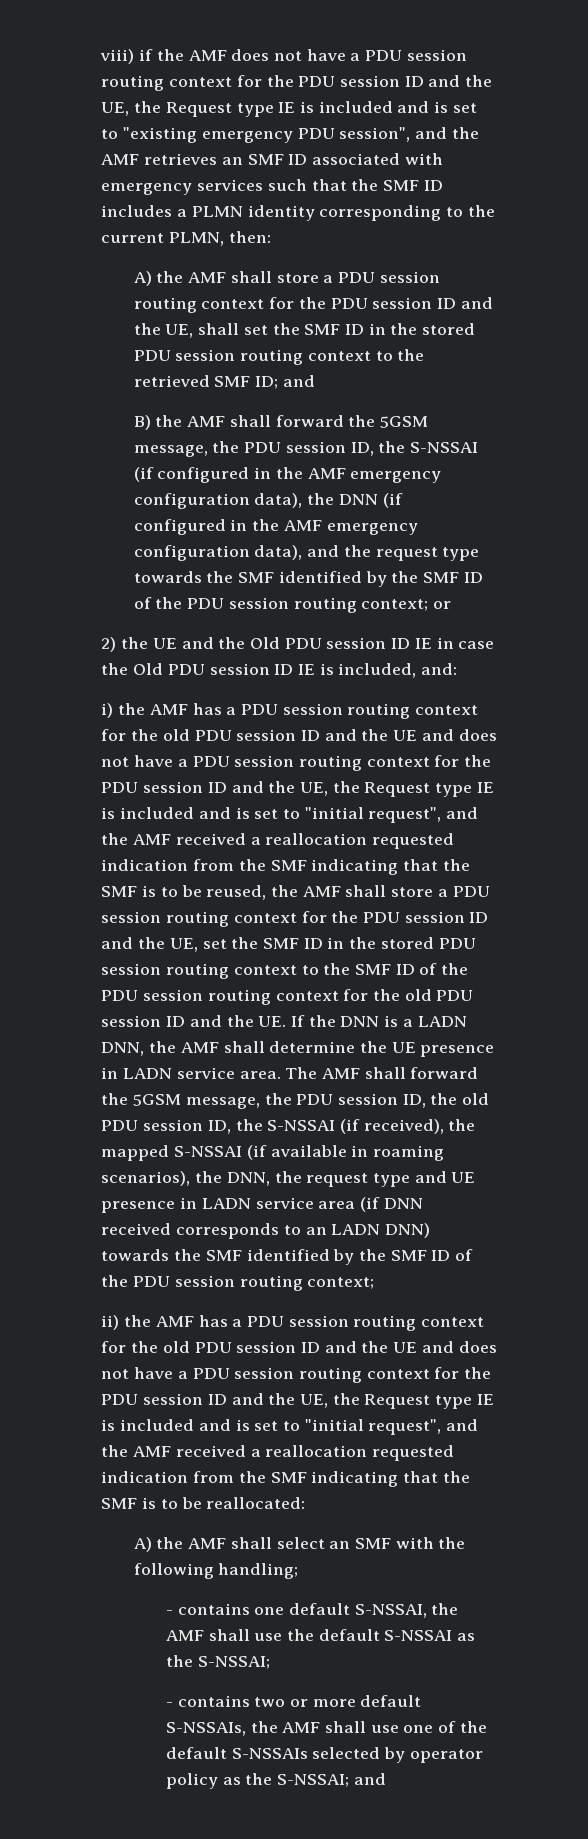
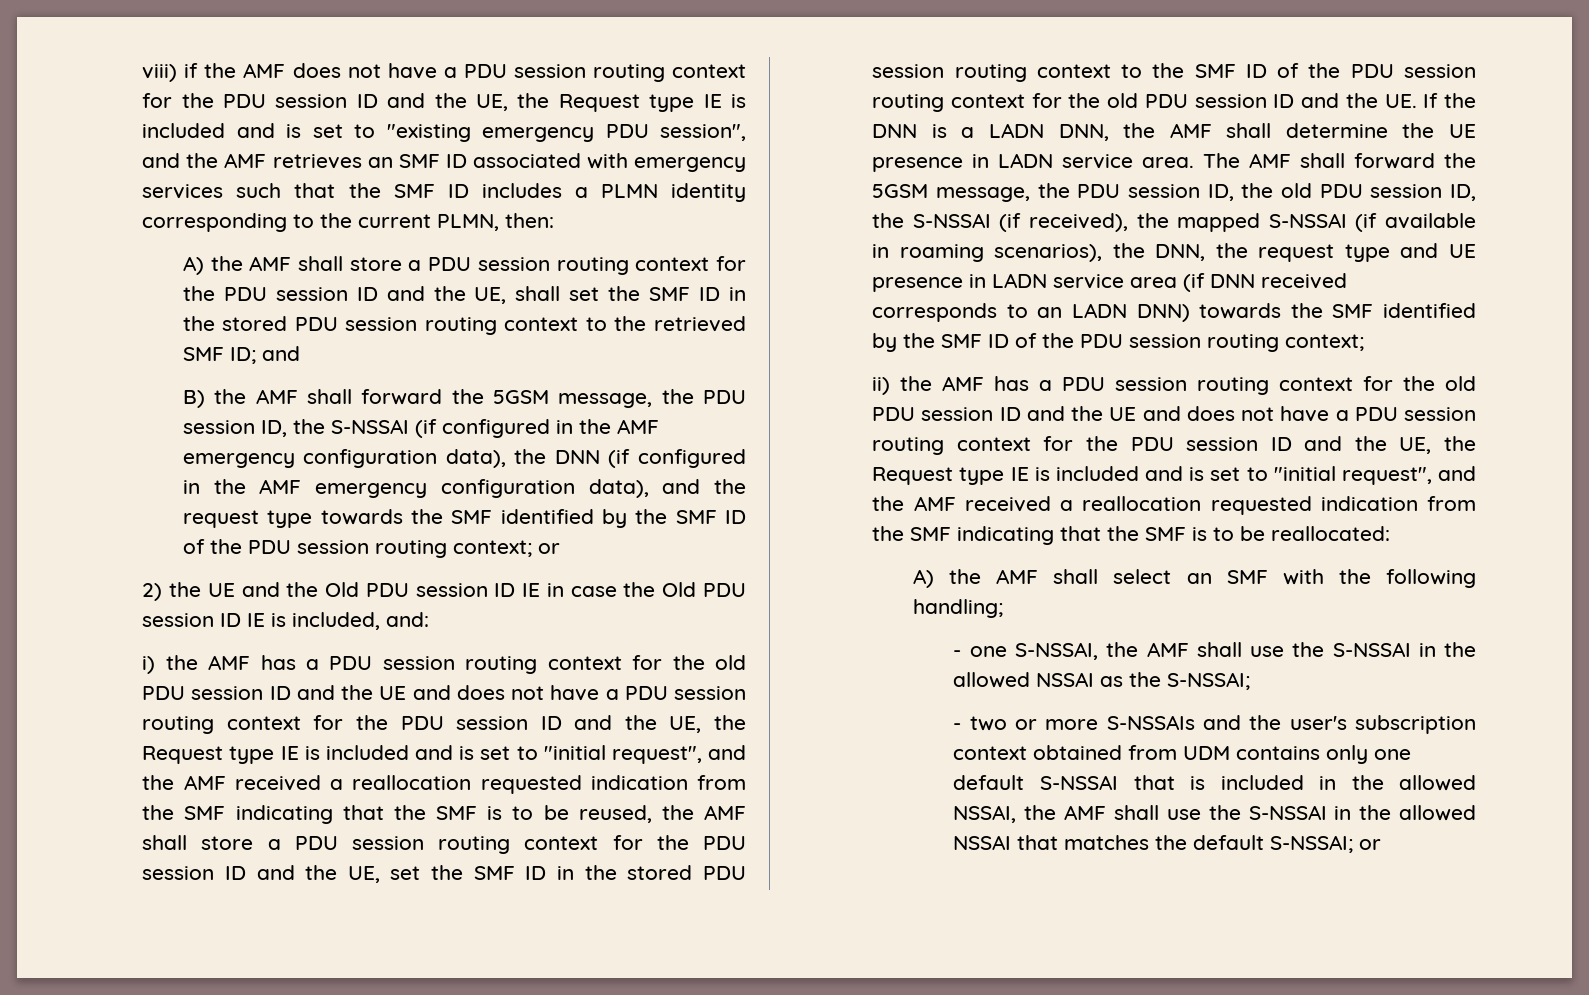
[177,1603,350,1615] contains one default -> [969,646,1007,657] one
[318,1629,453,1641] default S-NSSAI -> [1332,642,1476,657] [953,672,1095,688] S-NSSAI in the allowed NSSAI
[177,1695,250,1707] contains -> (962, 726) none
[360,1695,422,1707] [165,1721,487,1736] [165,1747,483,1763] [165,1773,386,1789] default S-NSSAIs, the AMF shall use one of the default S-NSSAIs selected by operator policy as the S-NSSAI; and -> [1106,715,1476,734] [953,745,1412,764] [953,775,1476,791] [953,805,1476,823] [953,835,1382,853] S-NSSAIs and the user's subscription context obtained from UDM contains only one default S-NSSAI that is included in the allowed NSSAI, the AMF shall use the S-NSSAI in the allowed NSSAI that matches the default S-NSSAI; or

